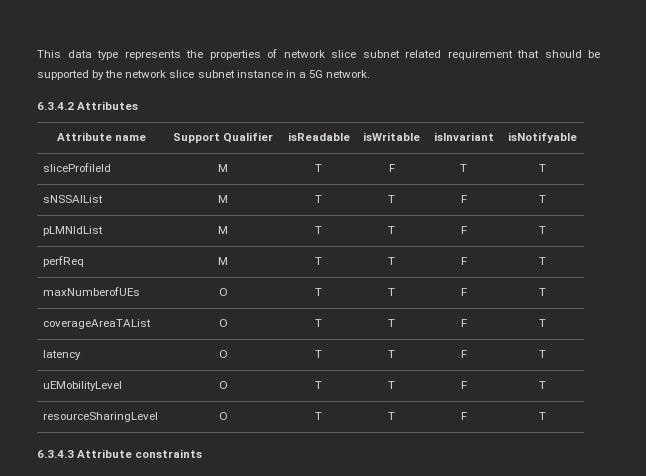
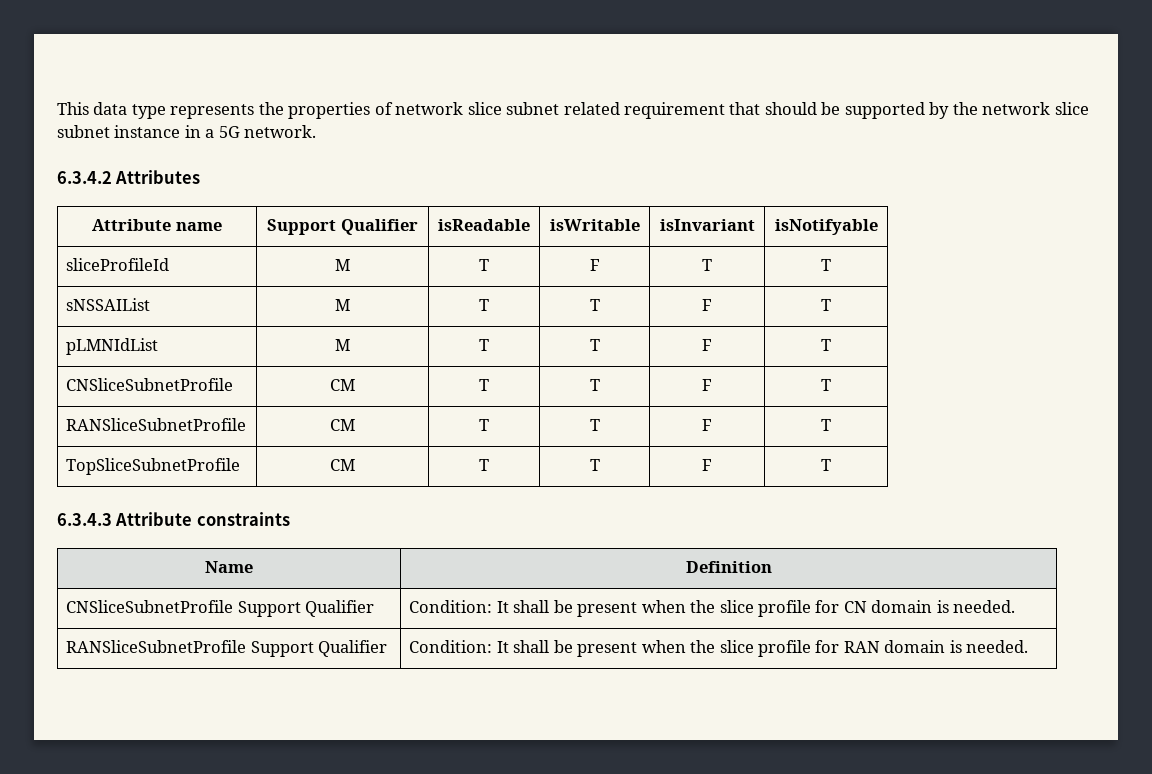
[43,256,85,267] [218,257,228,265] [315,257,322,265] [388,257,395,265] [460,257,467,265] [538,257,546,265] [43,287,141,296] [218,288,228,296] [315,288,322,296] [388,288,395,296] [460,288,467,296] [538,288,546,296] [43,319,152,329] [218,319,228,327] [315,319,322,327] [388,319,395,327] [460,319,467,327] [538,319,546,327] [43,350,82,360] [218,350,228,358] [315,350,322,358] [388,350,395,358] [460,350,467,358] [538,350,546,358] [43,381,123,391] [218,381,228,389] [315,381,322,389] [388,381,395,389] [460,381,467,389] [538,381,546,389] [43,412,159,422] [218,412,228,420] perfReq | M | T | T | F | T // maxNumberofUEs | O | T | T | F | T // coverageAreaTAList | O | T | T | F | T // latency | O | T | T | F | T // uEMobilityLevel | O | T | T | F | T // resourceSharingLevel | O -> [66,378,234,391] [330,379,355,391] [479,379,489,391] [589,379,600,391] [702,379,712,391] [821,379,831,391] [66,418,247,431] [330,419,355,431] [479,419,489,431] [589,419,600,431] [702,419,712,431] [821,419,831,431] [66,458,241,475] [330,459,355,471] CNSliceSubnetProfile | CM | T | T | F | T // RANSliceSubnetProfile | CM | T | T | F | T // TopSliceSubnetProfile | CM
(203, 453) none -> [205,561,253,573] [685,561,772,573] [66,600,375,617] [409,600,1016,617] [66,640,388,657] [409,640,1029,657] // Name | Definition // CNSliceSubnetProfile Support Qualifier | Condition: It shall be present when the slice profile for CN domain is needed. // RANSliceSubnetProfile Support Qualifier | Condition: It shall be present when the slice profile for RAN domain is needed.

